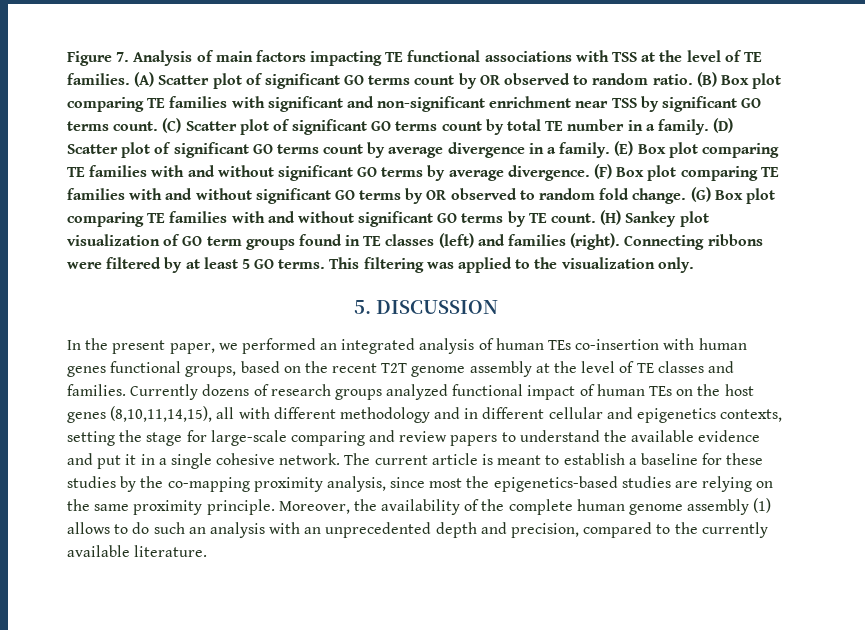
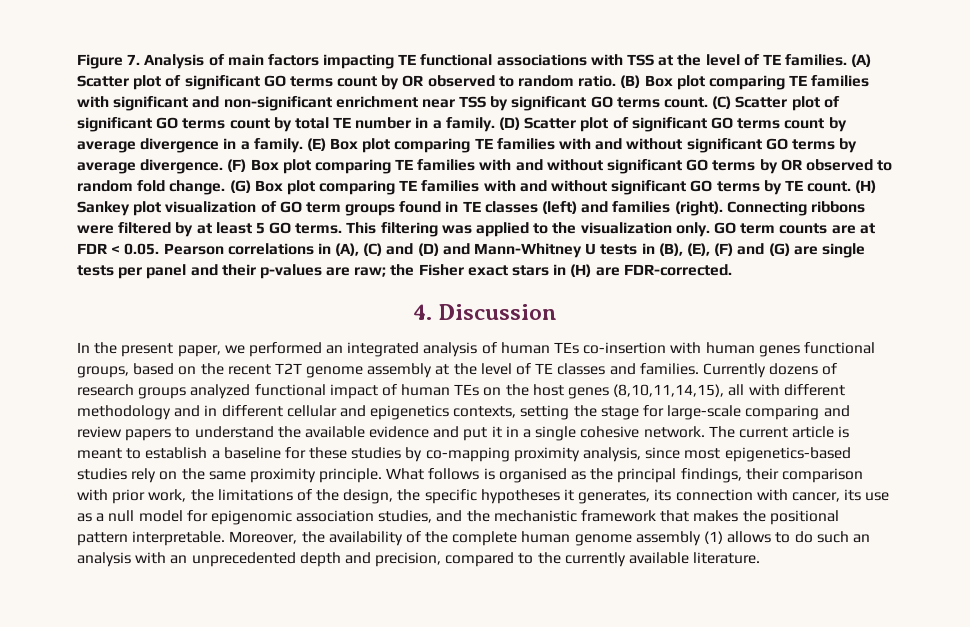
[354,300,498,314] // 5. DISCUSSION -> [713,222,875,234] [77,243,865,258] [77,264,732,279] [412,304,558,320] GO term counts are at FDR < 0.05. Pearson correlations in (A), (C) and (D) and Mann-Whitney U tests in (B), (E), (F) and (G) are single tests per panel and their p-values are raw; the Fisher exact stars in (H) are FDR-corrected. // 4. Discussion
[140,476,164,488] the -> (423, 454) none
[466,476,490,488] the -> (721, 453) none
[675,476,753,492] are relying -> [131,468,157,483] rely
(275, 507) none -> [386,468,863,483] [77,489,890,504] [77,510,839,525] [77,531,226,546] What follows is organised as the principal findings, their comparison with prior work, the limitations of the design, the specific hypotheses it generates, its connection with cancer, its use as a null model for epigenomic association studies, and the mechanistic framework that makes the positional pattern interpretable.

